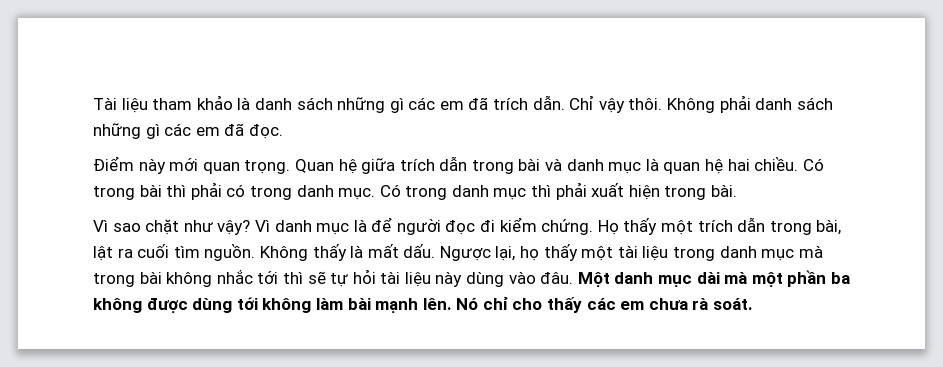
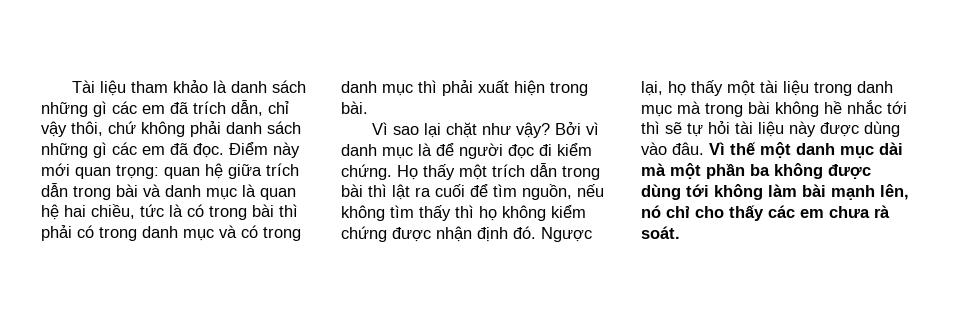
[532,95,716,113] dẫn. Chỉ vậy thôi. Không -> [231,100,289,116] [41,121,185,137] dẫn, chỉ vậy thôi, chứ không
(283, 131) // -> (224, 150) none
[244,159,334,174] trọng. Quan -> [116,165,200,179] trọng: quan
[754,157,824,171] chiều. Có -> [91,204,204,219] chiều, tức là có
[338,184,401,200] mục. Có -> [183,225,258,241] mục và có
(141, 227) none -> [423,123,441,138] lại
[254,220,270,232] Vì -> [554,122,599,135] Bởi vì
[816,219,842,235] bài, -> [341,184,387,197] bài thì
[173,244,436,261] tìm nguồn. Không thấy là mất dấu. -> [470,184,604,200] [341,205,586,221] [341,226,536,242] để tìm nguồn, nếu không tìm thấy thì họ không kiểm chứng được nhận định đó.
(213, 279) none -> [824,101,842,114] hề
(463, 279) none -> [820,122,859,137] được
[577,272,610,287] Một -> [709,142,791,158] Vì thế một
[422,298,479,310] lên. Nó -> [880,184,909,200] [641,205,661,218] lên, nó

